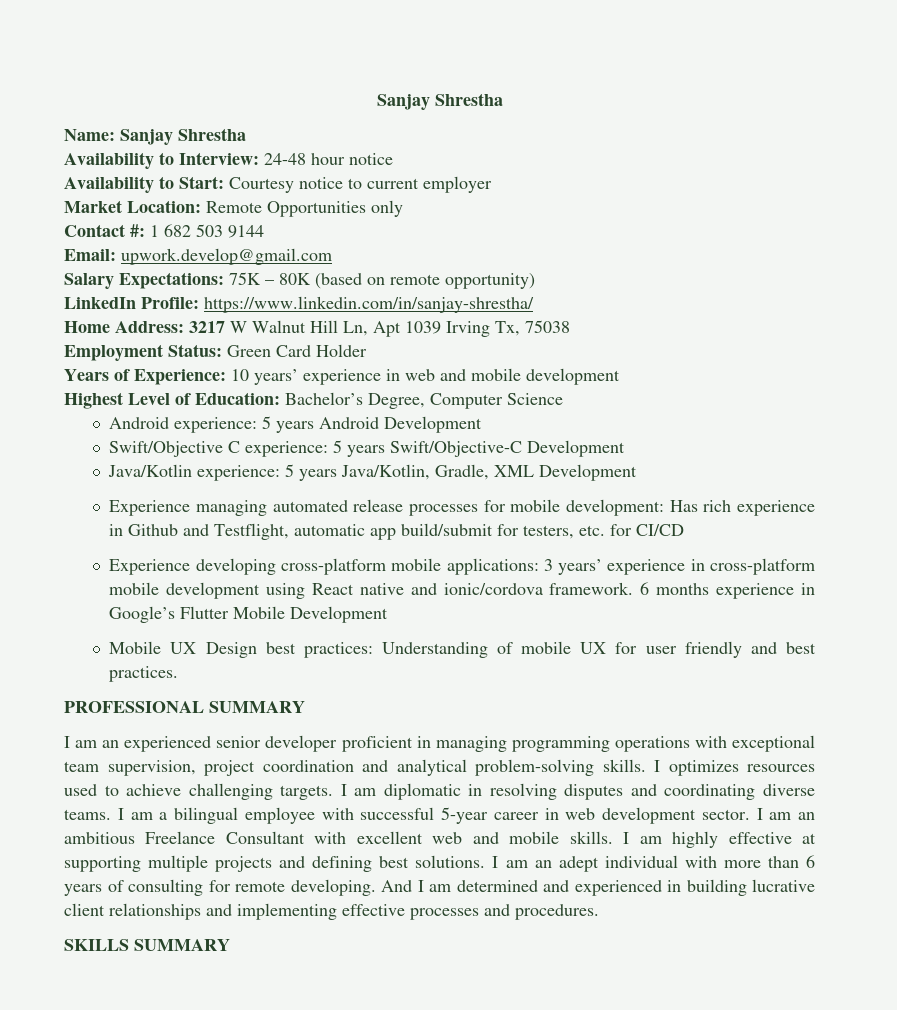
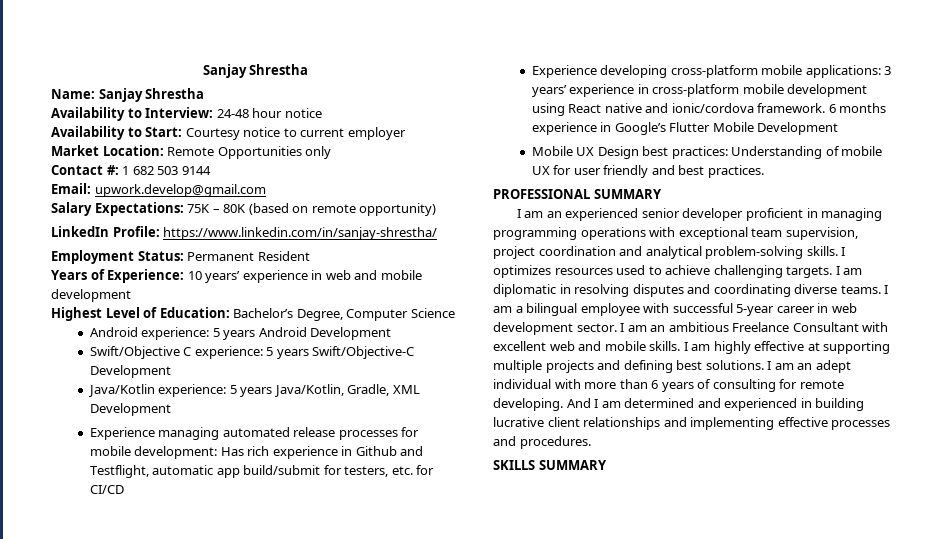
[64,320,570,337] // Home Address: 3217 W Walnut Hill Ln, Apt 1039 Irving Tx, 75038 -> (438, 233) none
[227,344,367,357] Green Card Holder -> [187,251,310,261] Permanent Resident

